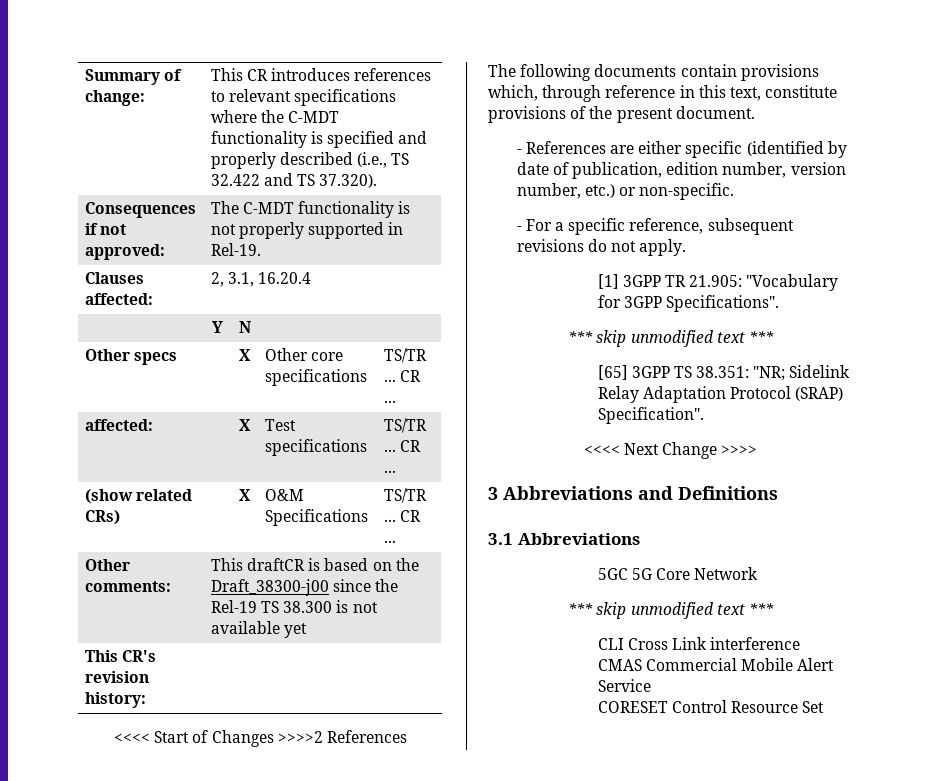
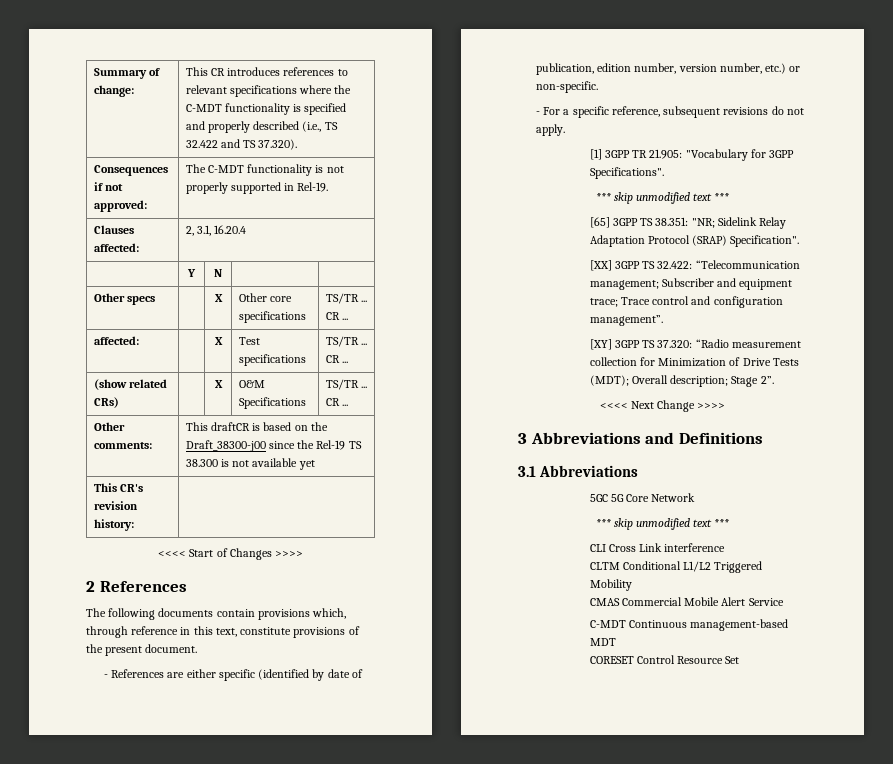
[277,731,323,743] >>>>2 -> [274,551,303,557] [86,581,95,592] >>>> // 2
(704, 415) none -> [589,260,800,271] [589,278,793,290] [589,296,783,308] [589,315,663,326] [589,339,801,350] [589,357,799,367] [589,375,774,387] // [XX] 3GPP TS 32.422: “Telecommunication management; Subscriber and equipment trace; Trace control and configuration management”. // [XY] 3GPP TS 37.320: “Radio measurement collection for Minimization of Drive Tests (MDT); Overall description; Stage 2”.
(801, 643) none -> [589,561,763,573] [589,579,632,591] // CLTM Conditional L1/L2 Triggered Mobility
(651, 685) none -> [589,619,789,631] [589,638,616,646] // C-MDT Continuous management-based MDT

